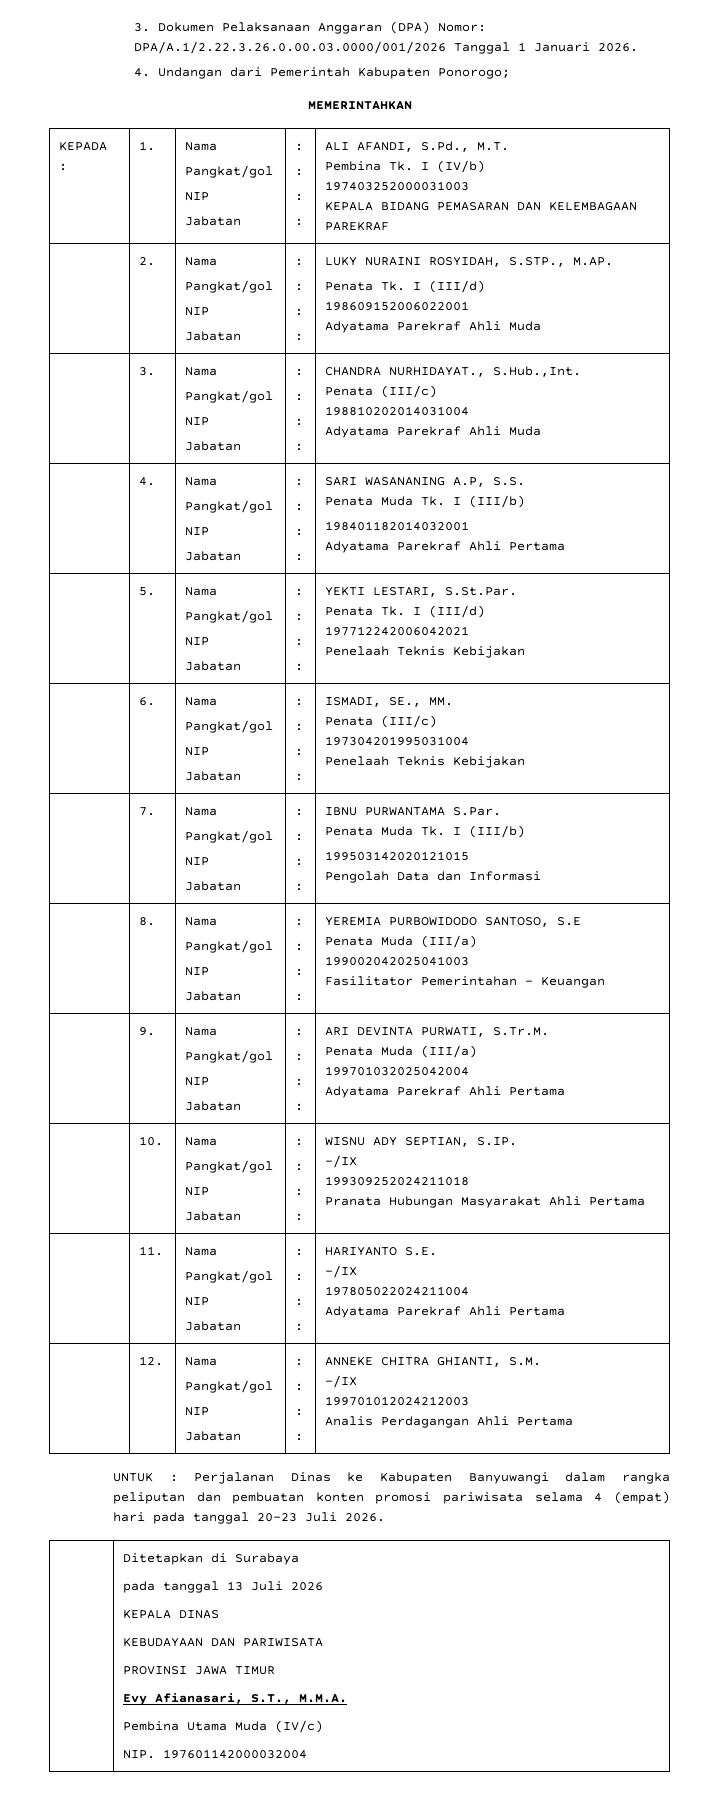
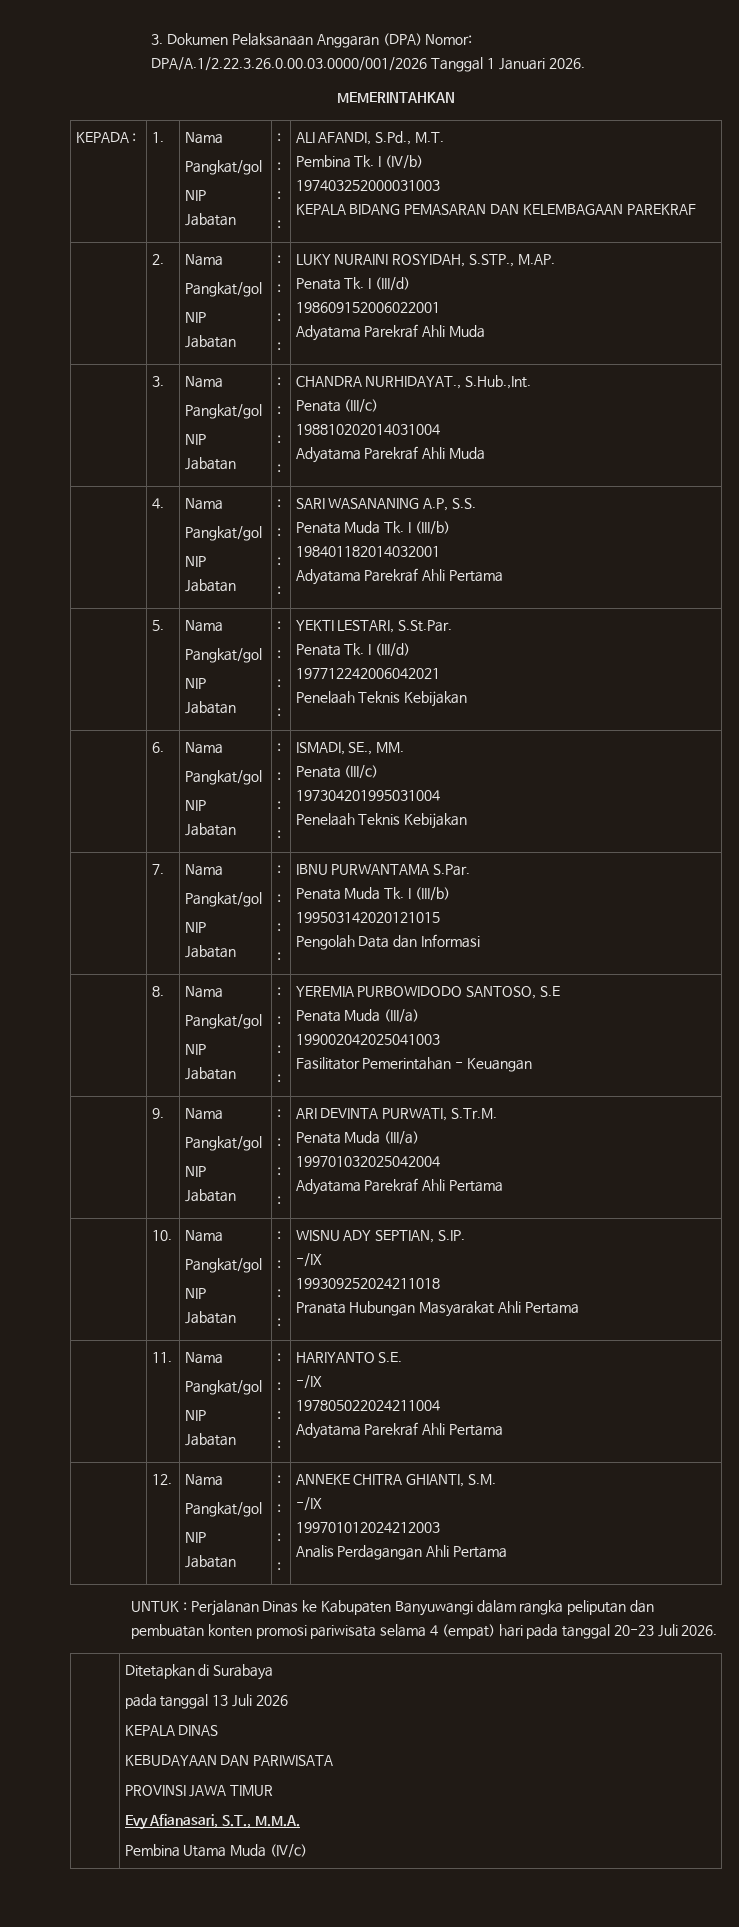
[134,67,511,79] // 4. Undangan dari Pemerintah Kabupaten Ponorogo; -> (585, 63) none
[123,1749,308,1759] // NIP. 197601142000032004 -> (308, 1851) none

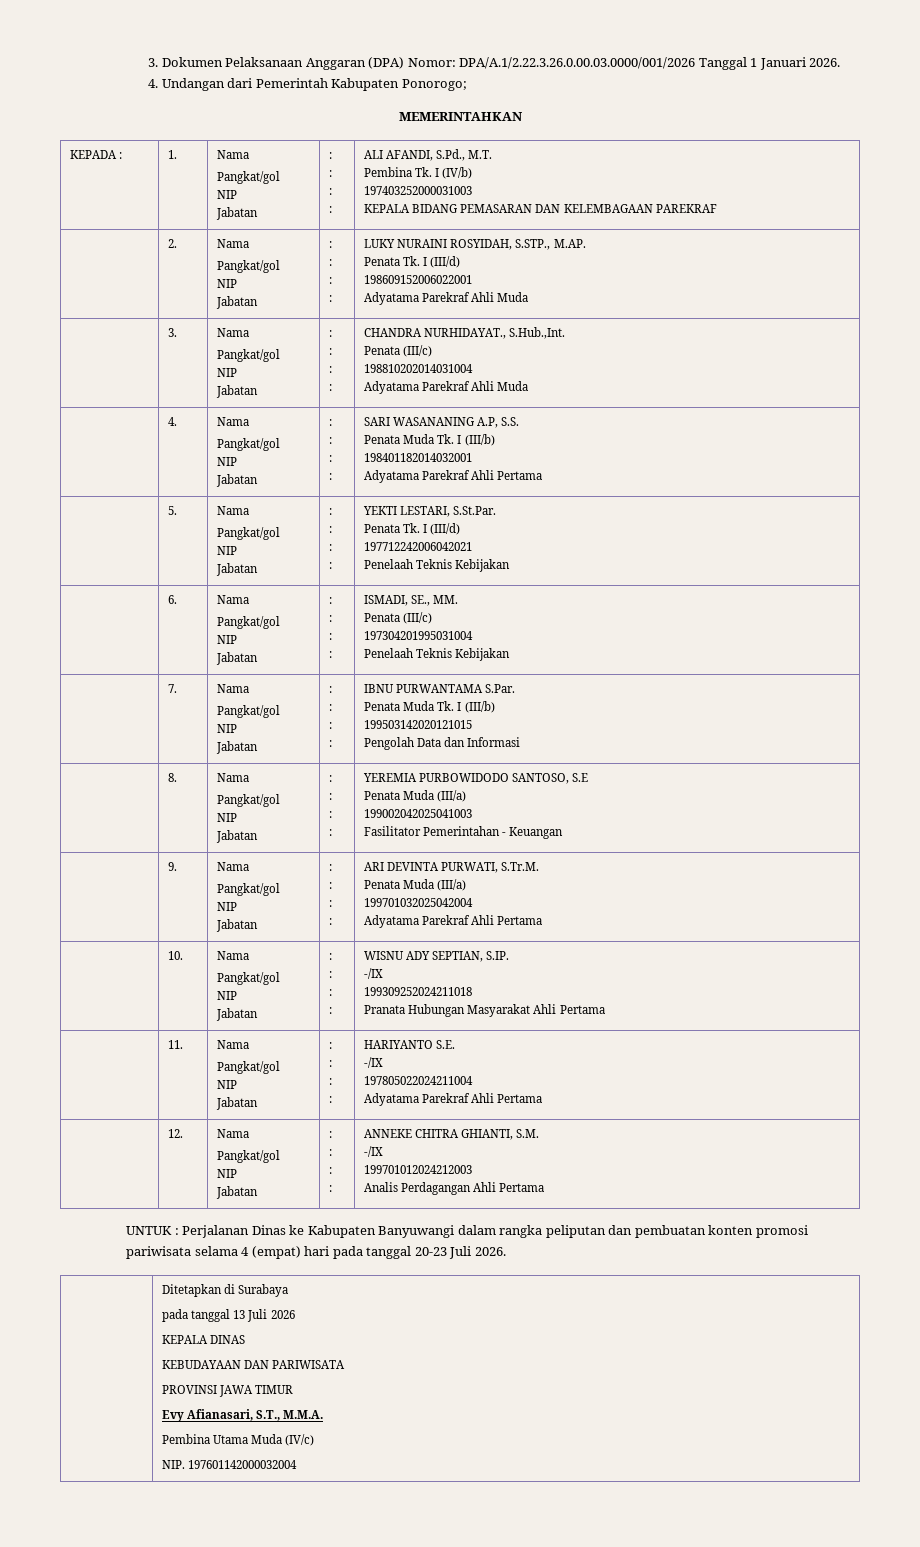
(585, 63) none -> [148,78,467,91] // 4. Undangan dari Pemerintah Kabupaten Ponorogo;
(308, 1851) none -> [162,1460,298,1469] // NIP. 197601142000032004

